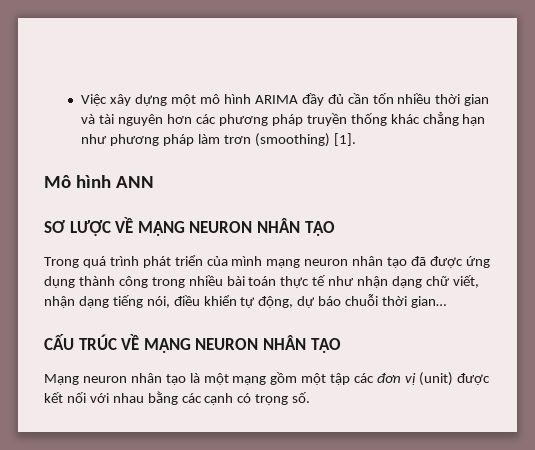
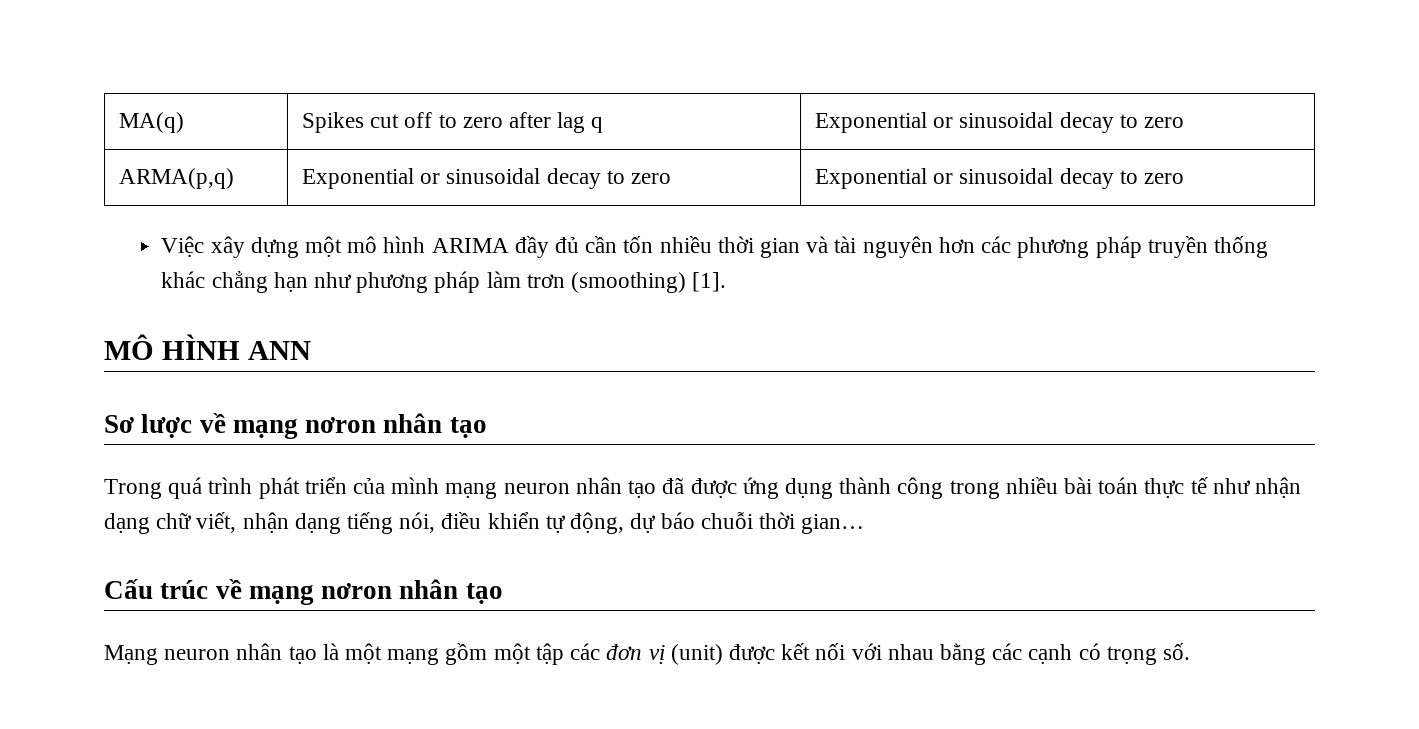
(81, 100) none -> [118,112,184,133] [301,112,604,133] [814,112,1185,133] [118,168,234,189] [301,168,672,189] [814,168,1185,189] MA(q) | Spikes cut off to zero after lag q | Exponential or sinusoidal decay to zero // ARMA(p,q) | Exponential or sinusoidal decay to zero | Exponential or sinusoidal decay to zero //
[44,175,111,188] Mô hình -> [104,334,240,360] MÔ HÌNH
[44,217,335,236] SƠ LƯỢC VỀ MẠNG NEURON NHÂN TẠO -> [104,413,487,439] Sơ lược về mạng nơron nhân tạo
[44,334,341,353] CẤU TRÚC VỀ MẠNG NEURON NHÂN TẠO -> [104,579,503,605] Cấu trúc về mạng nơron nhân tạo

